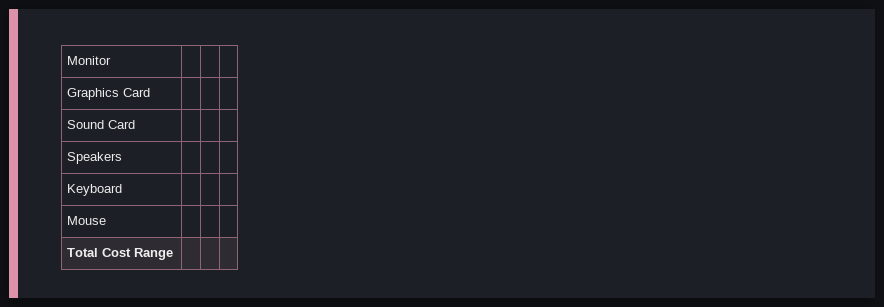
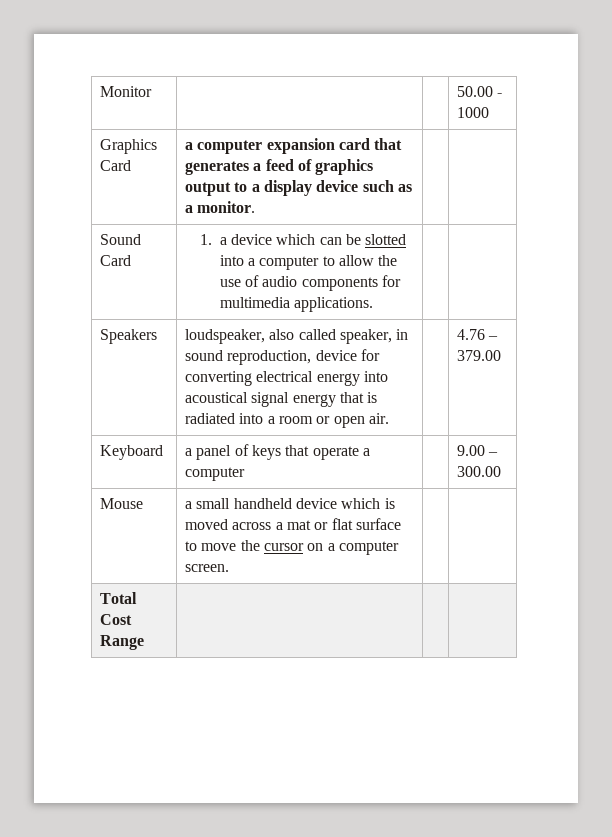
(112, 60) none -> [457,86,503,97] [457,107,490,118] 50.00 - 1000
[67,120,136,129] [67,152,123,164] [67,184,123,196] [67,216,107,225] | | // Sound Card | | | // Speakers | | | // Keyboard | | | // Mouse | -> [185,138,403,154] [185,159,374,175] [185,180,412,196] [185,201,256,213] [100,234,142,245] [100,255,132,266] [199,234,407,245] [219,255,398,270] [219,275,401,291] [219,297,373,312] [100,329,158,344] [185,329,409,344] [185,349,380,365] [185,371,388,386] [185,392,378,407] [185,413,389,428] [457,329,499,340] [457,350,502,361] [100,445,164,460] [185,444,370,460] [185,467,246,481] [457,445,499,456] [457,466,502,477] [100,498,144,509] [185,498,395,509] [185,518,401,530] [185,540,399,555] [185,564,230,572] a computer expansion card that generates a feed of graphics output to a display device such as a monitor. | | // Sound Card | 1. a device which can be slotted into a computer to allow the use of audio components for multimedia applications. | | // Speakers | loudspeaker, also called speaker, in sound reproduction, device for converting electrical energy into acoustical signal energy that is radiated into a room or open air. | | 4.76 – 379.00 // Keyboard | a panel of keys that operate a computer | | 9.00 – 300.00 // Mouse | a small handheld device which is moved across a mat or flat surface to move the cursor on a computer screen.

